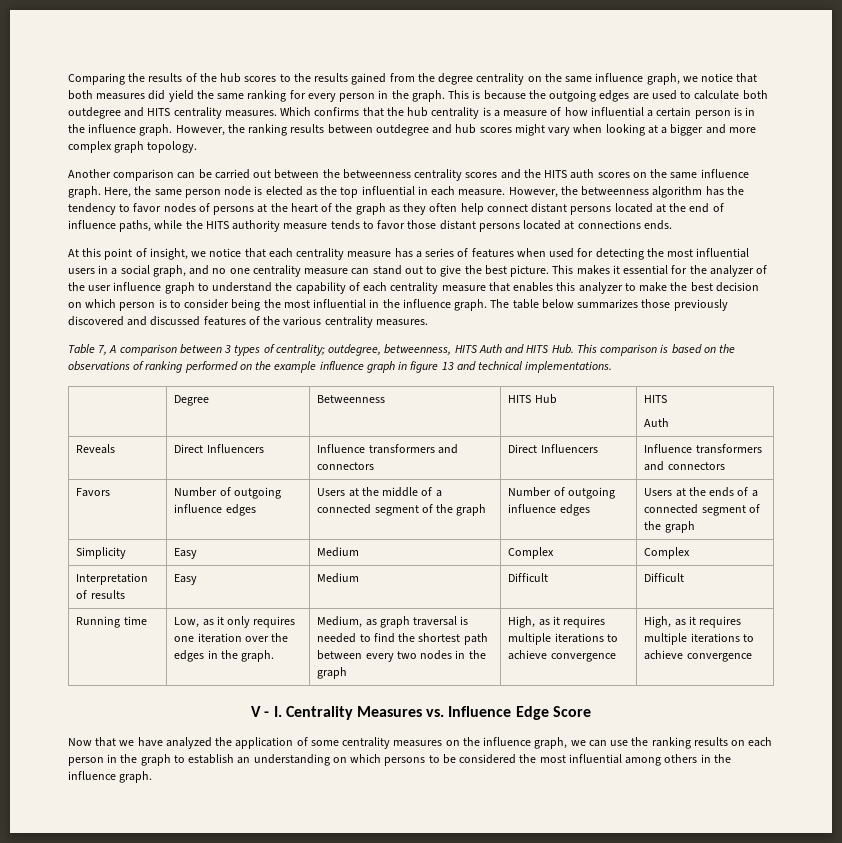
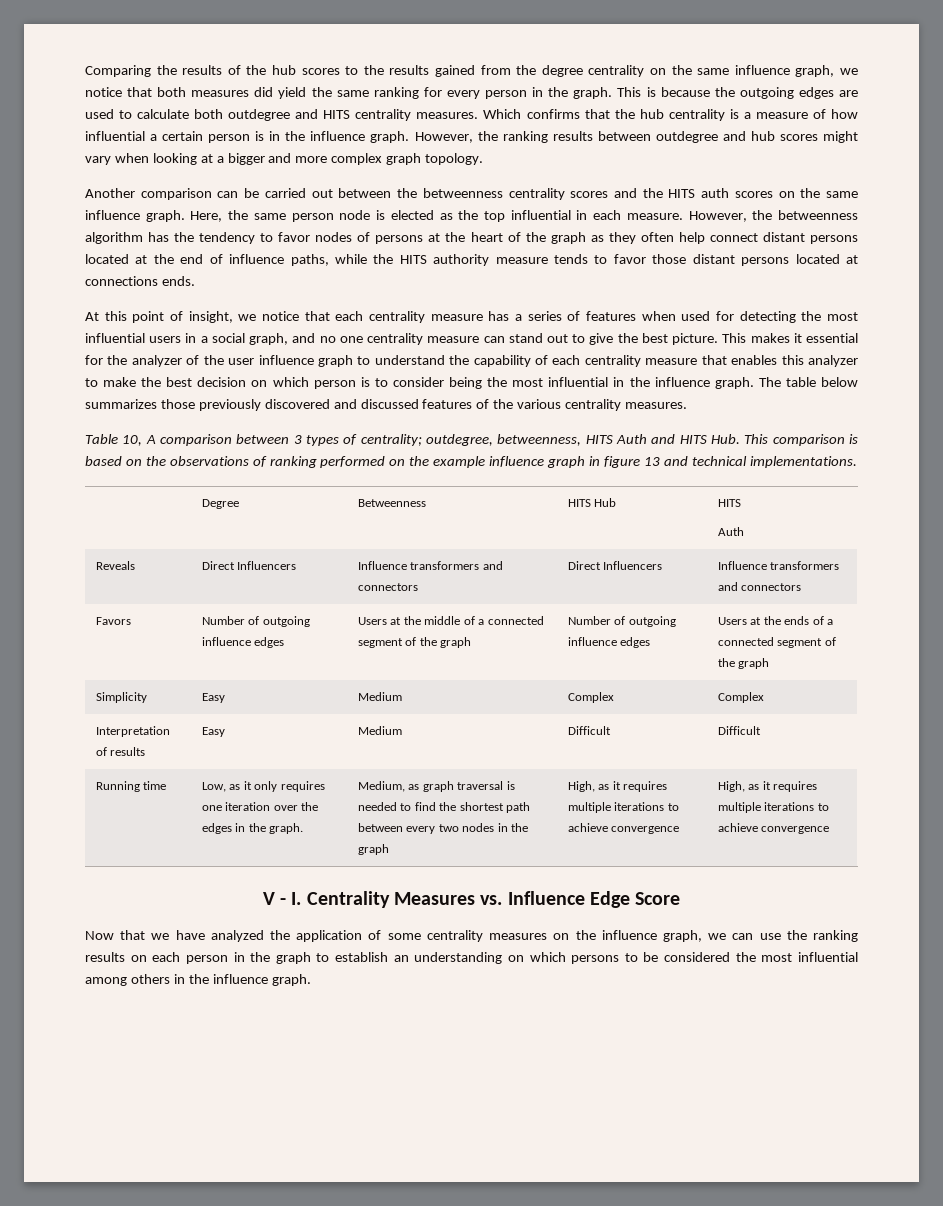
[98,345,108,355] 7, -> [122,435,143,446] 10,

